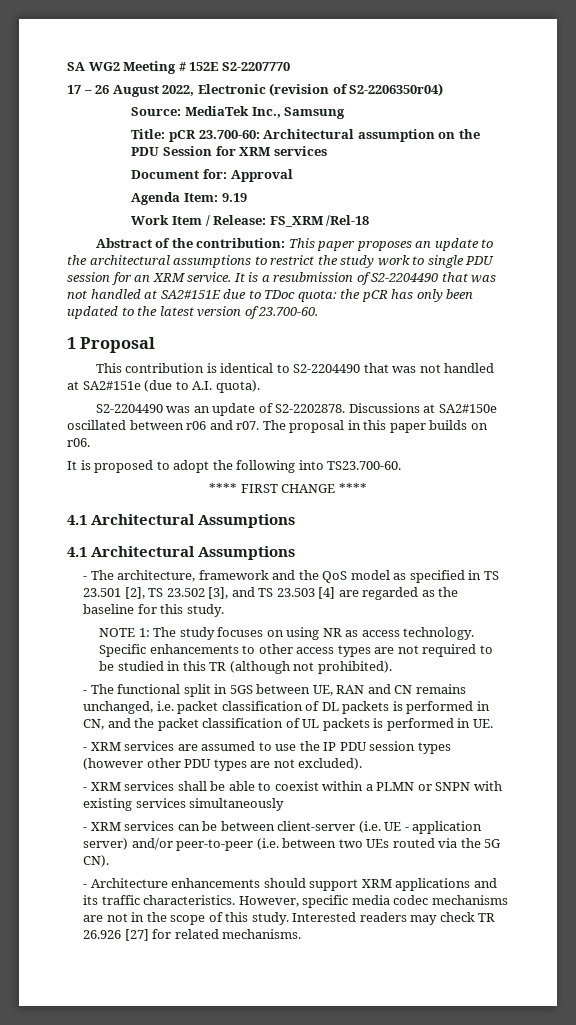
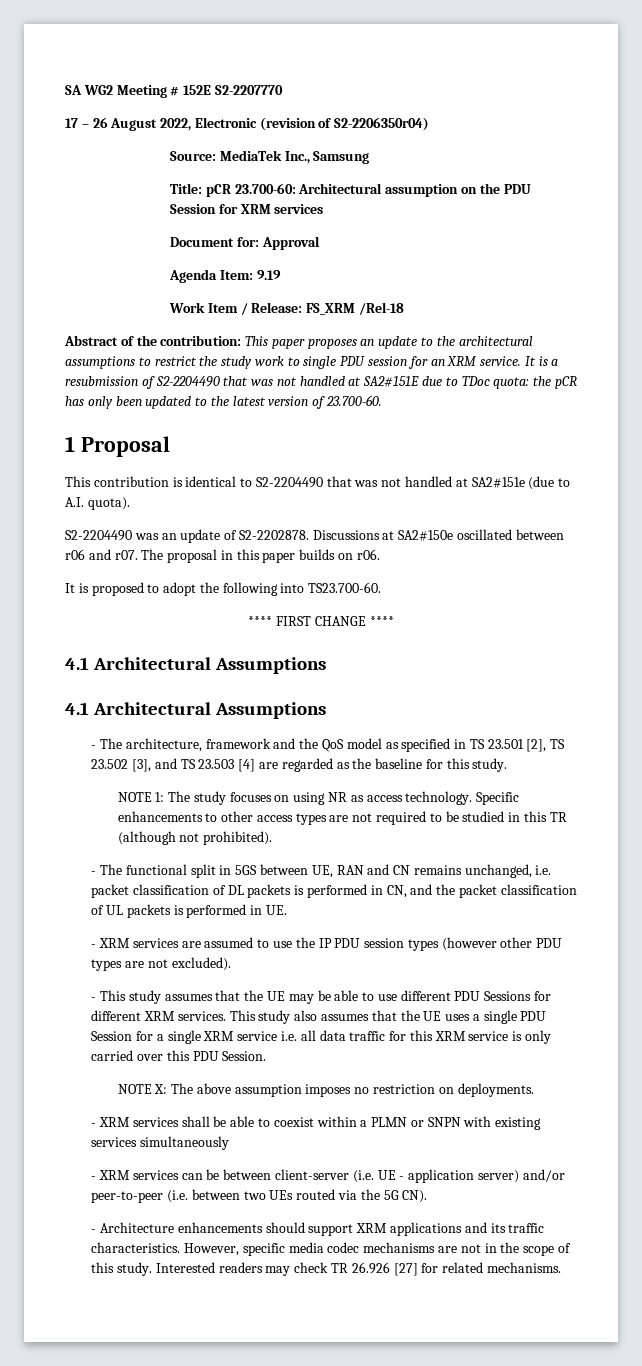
(363, 764) none -> [91,990,551,1004] [91,1010,547,1024] [91,1030,551,1044] [91,1050,267,1061] [117,1083,534,1097] // - This study assumes that the UE may be able to use different PDU Sessions for different XRM services. This study also assumes that the UE uses a single PDU Session for a single XRM service i.e. all data traffic for this XRM service is only carried over this PDU Session. // NOTE X: The above assumption imposes no restriction on deployments.

